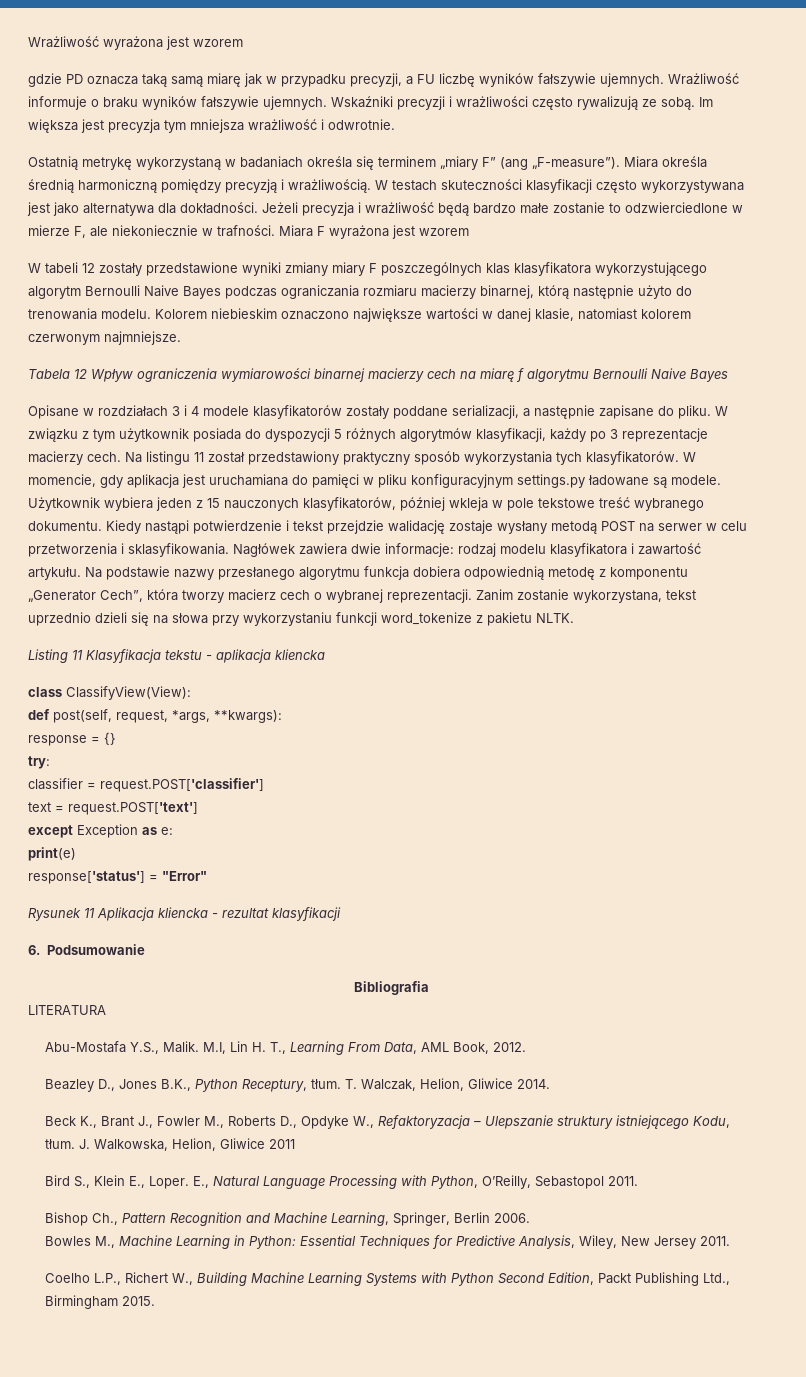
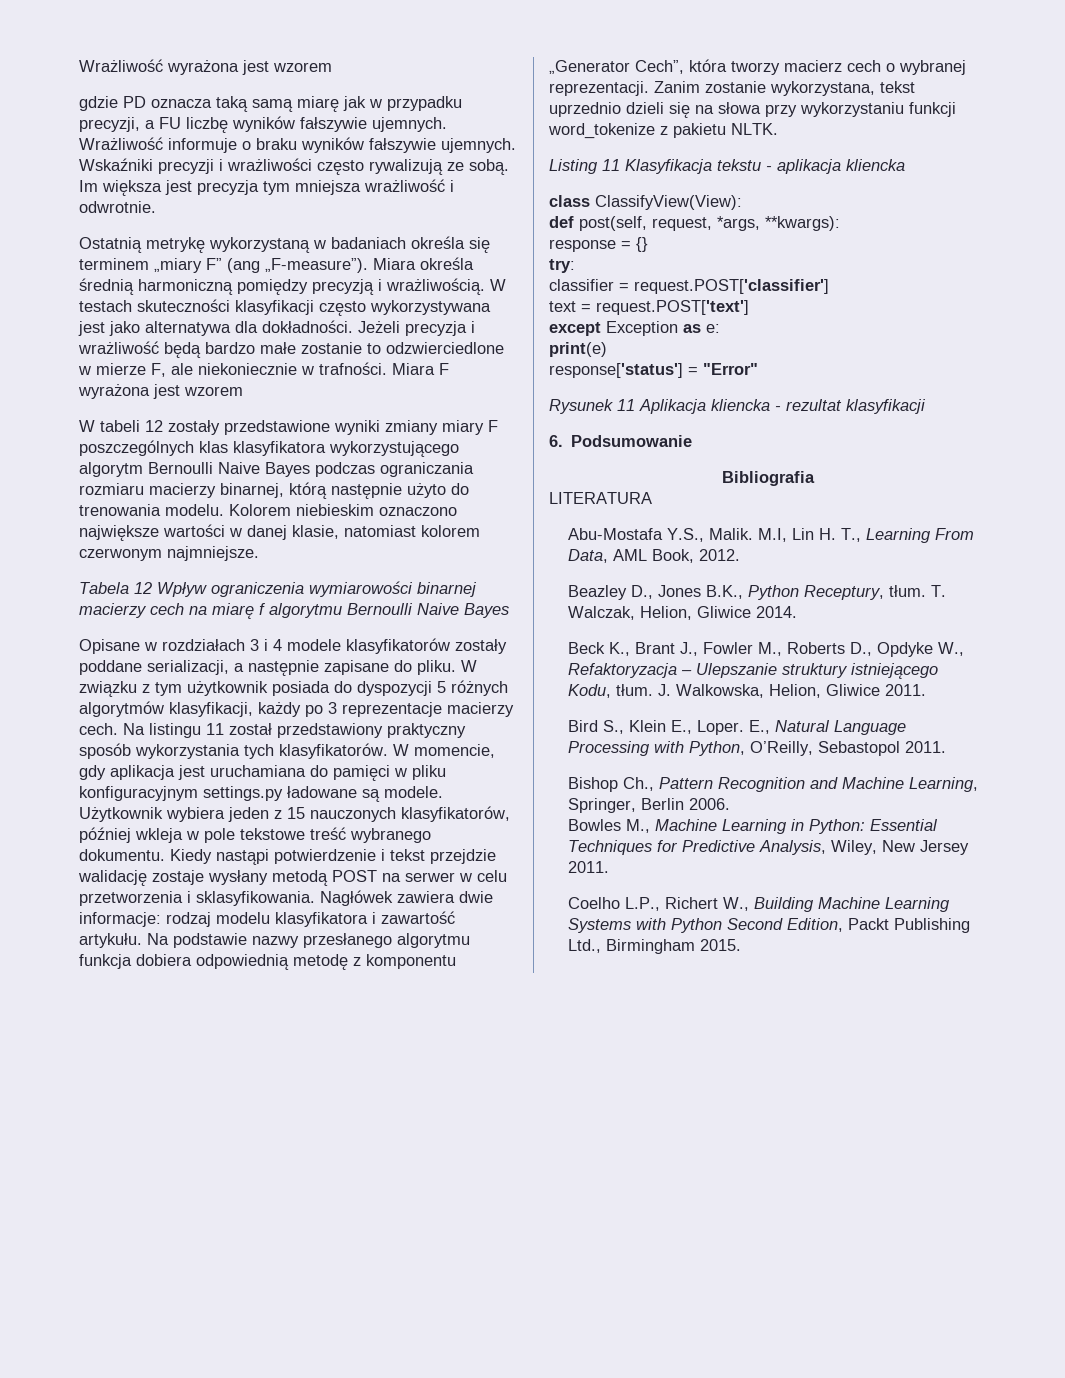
[268,1139,295,1149] 2011 -> [885,684,927,696] 2011.

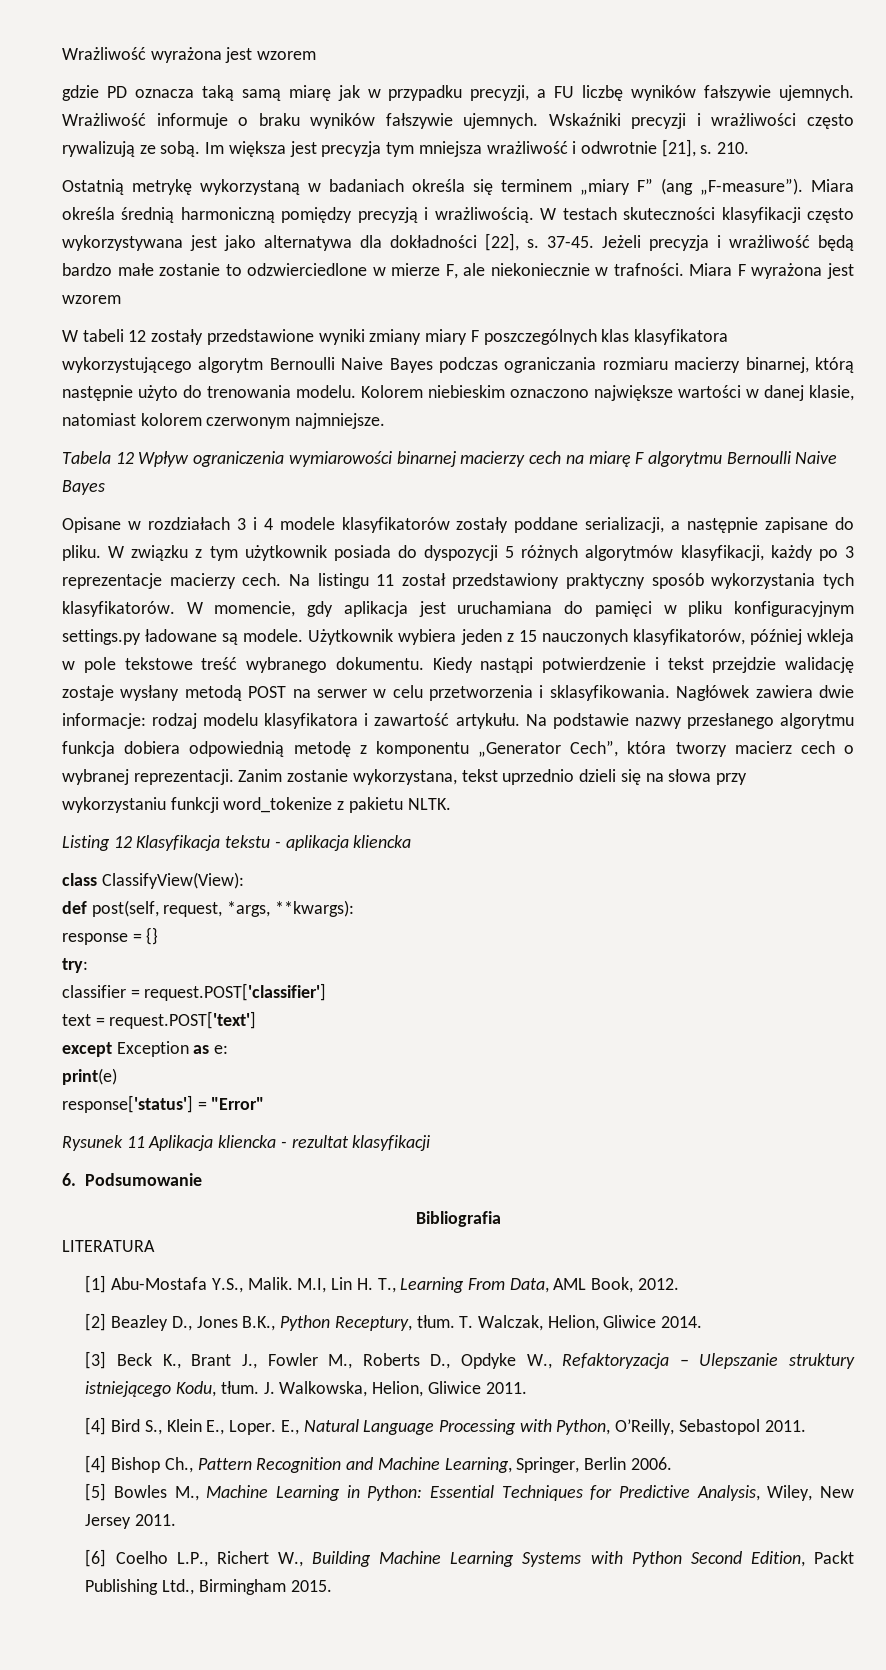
[79,201,156,213] odwrotnie. -> [580,139,750,157] odwrotnie [21], s. 210.
[262,320,353,333] dokładności. -> [390,233,594,251] dokładności [22], s. 37-45.
[259,603,266,615] f -> [635,452,645,464] F
[602,159,620,171] 11 -> [113,836,132,848] 12
(652, 498) none -> [85,1275,107,1293] [1]
(741, 555) none -> [85,1313,107,1331] [2]
(798, 612) none -> [85,1351,107,1369] [3]
(927, 690) none -> [85,1417,107,1435] [4]
(947, 747) none -> [85,1455,107,1473] [4]
(731, 804) none -> [85,1483,107,1501] [5]
(610, 867) none -> [85,1549,107,1567] [6]

